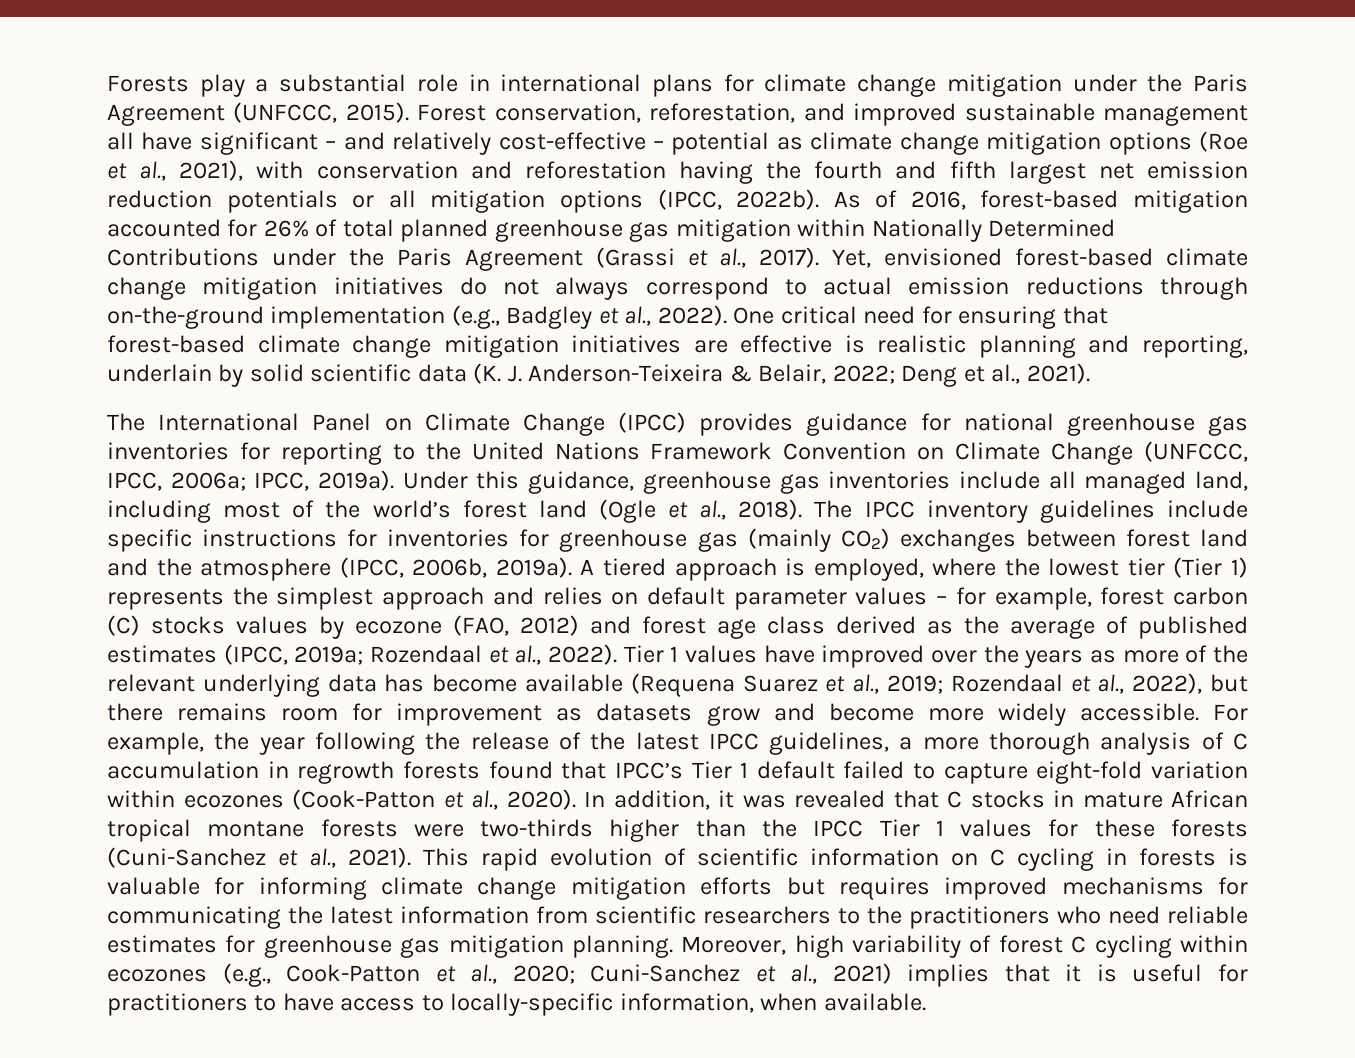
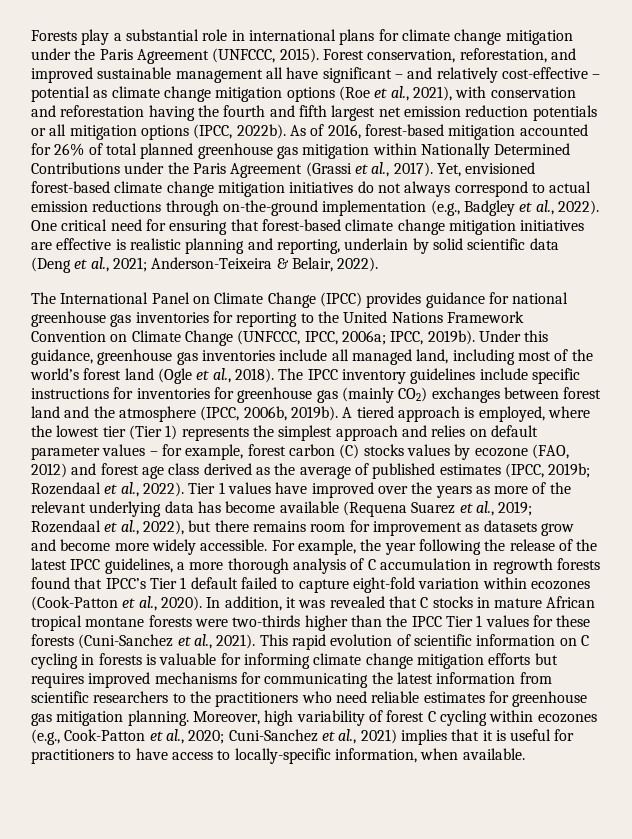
[473,363,1090,387] (K. J. Anderson-Teixeira & Belair, 2022; Deng et al., 2021). -> [31,257,379,273] (Deng et al., 2021; Anderson-Teixeira & Belair, 2022).
[318,470,395,491] 2019a). -> [427,330,475,345] 2019b).
[495,557,572,578] 2019a). -> [290,406,338,421] 2019b).
[294,646,364,665] 2019a; -> [548,463,591,478] 2019b;

